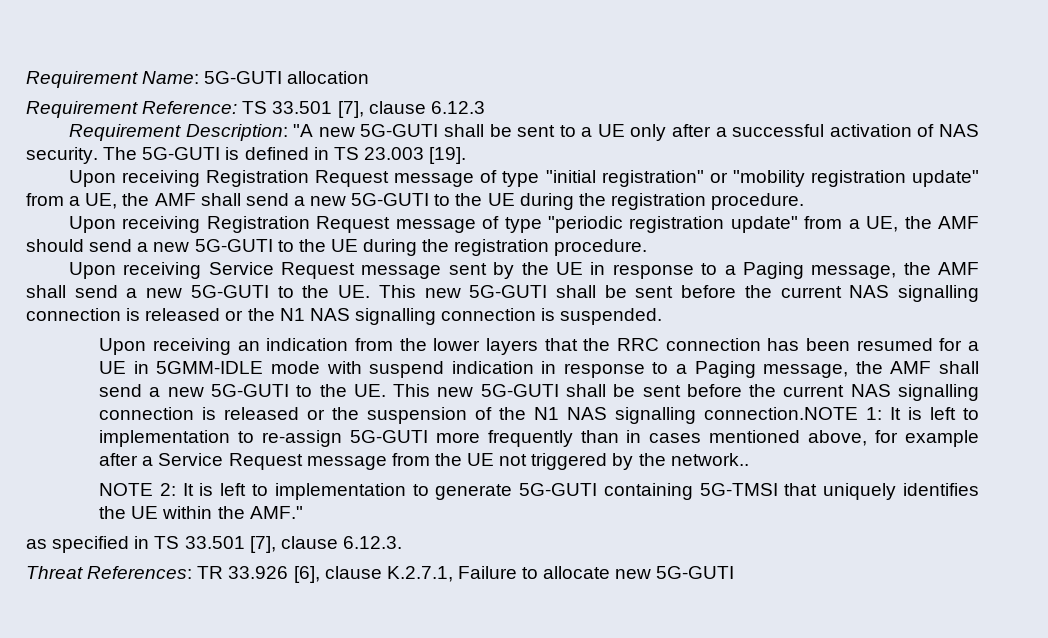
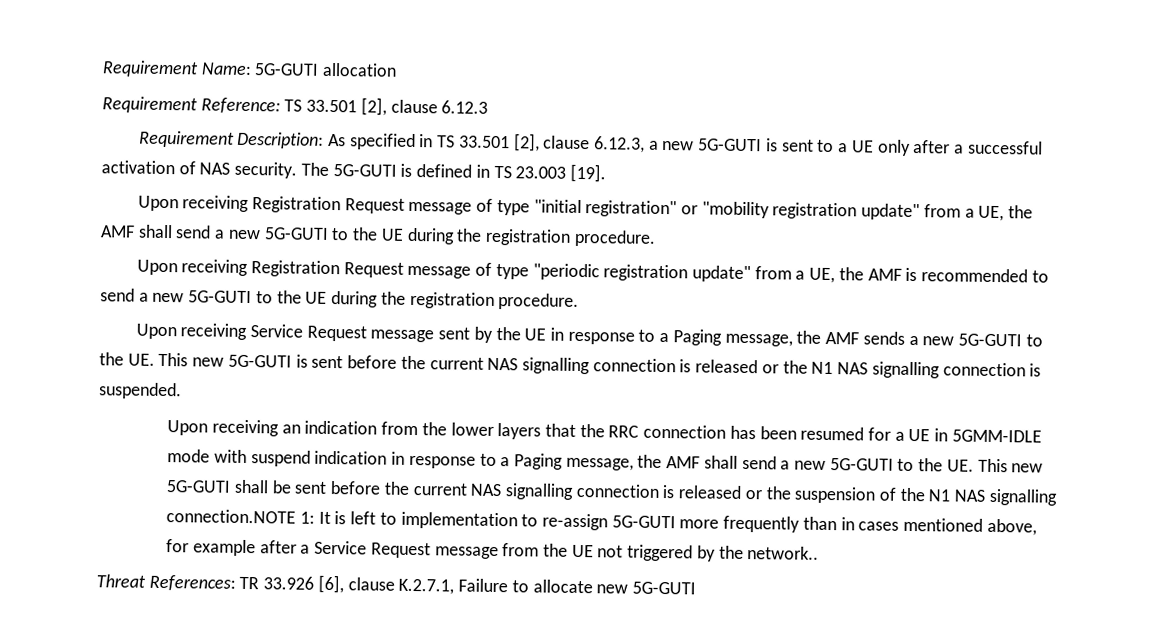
[337,101,364,118] [7], -> [360,97,387,116] [2],
[293,124,512,137] "A new 5G-GUTI shall be -> [327,133,778,153] As specified in TS 33.501 [2], clause 6.12.3, a new 5G-GUTI is
[26,239,84,252] should -> [905,267,1049,283] is recommended to
[26,285,627,298] shall send a new 5G-GUTI to the UE. This new 5G-GUTI shall be -> [862,331,1043,347] [99,352,308,368] sends a new 5G-GUTI to the UE. This new 5G-GUTI is
[99,483,979,500] [99,506,303,519] [26,536,402,553] // NOTE 2: It is left to implementation to generate 5G-GUTI containing 5G-TMSI that uniquely identifies the UE within the AMF." // as specified in TS 33.501 [7], clause 6.12.3. -> (820, 553) none

